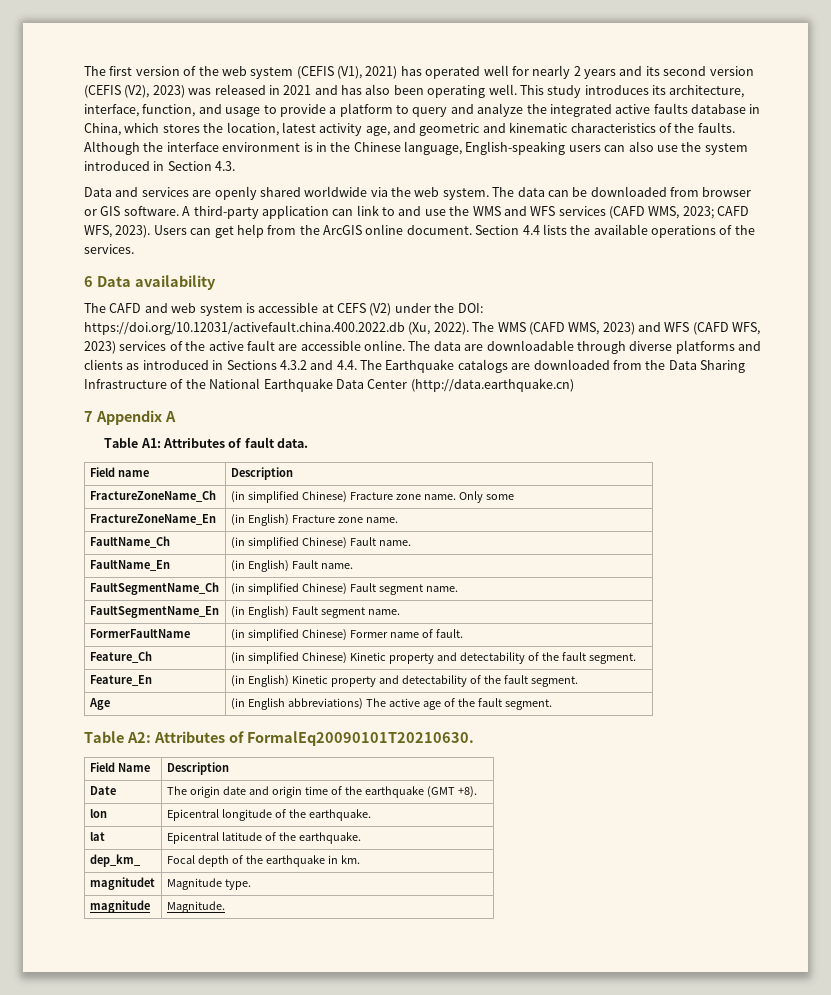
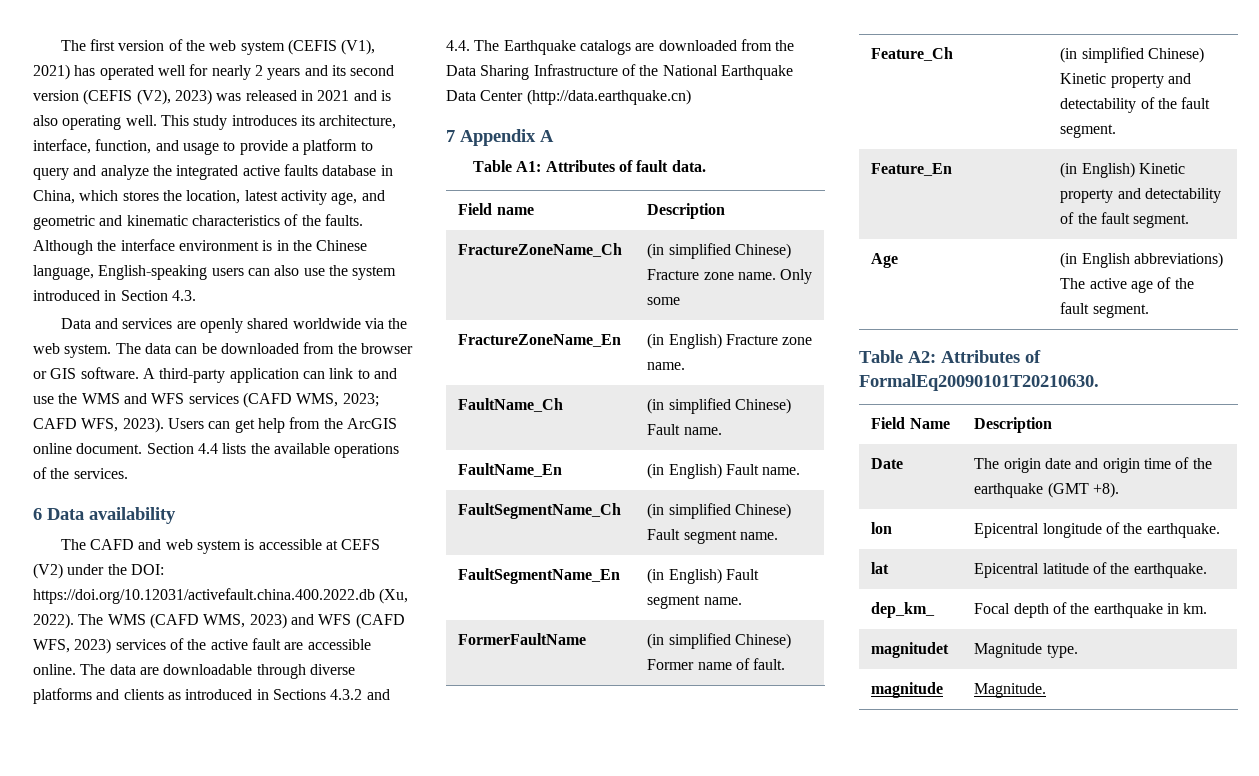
[341,84,424,95] has also been -> [380,90,391,101] [33,115,58,126] is also
(699, 192) none -> [337,343,357,354] the

